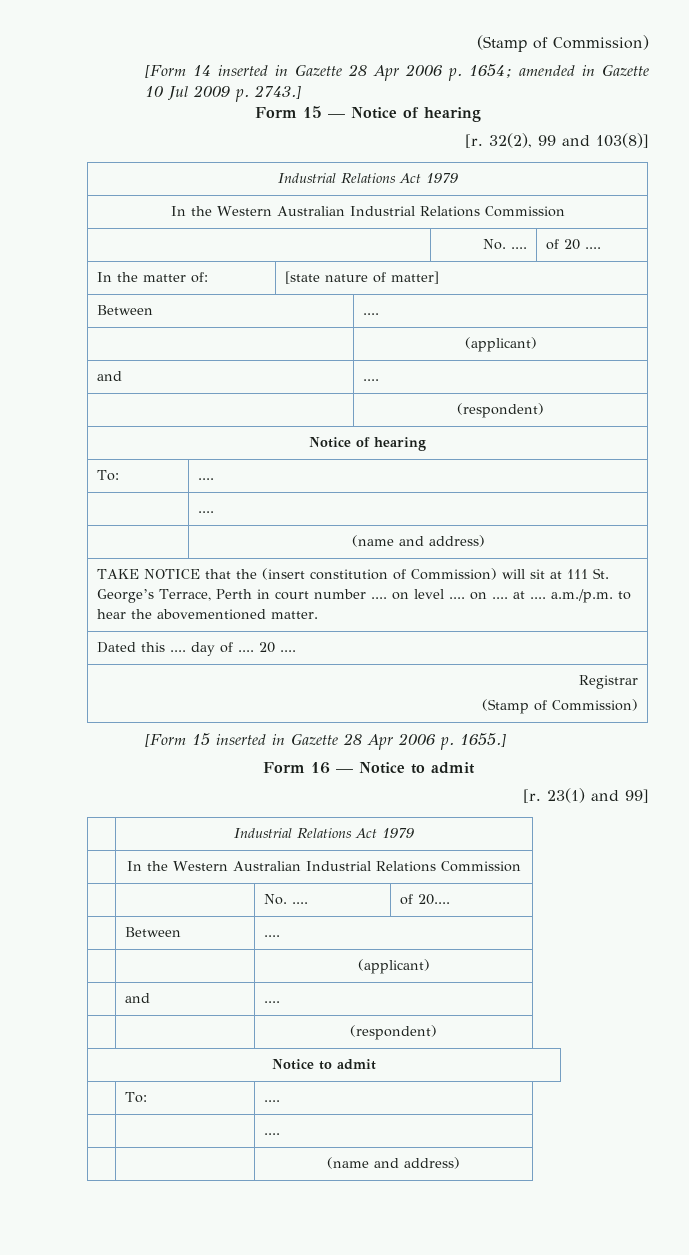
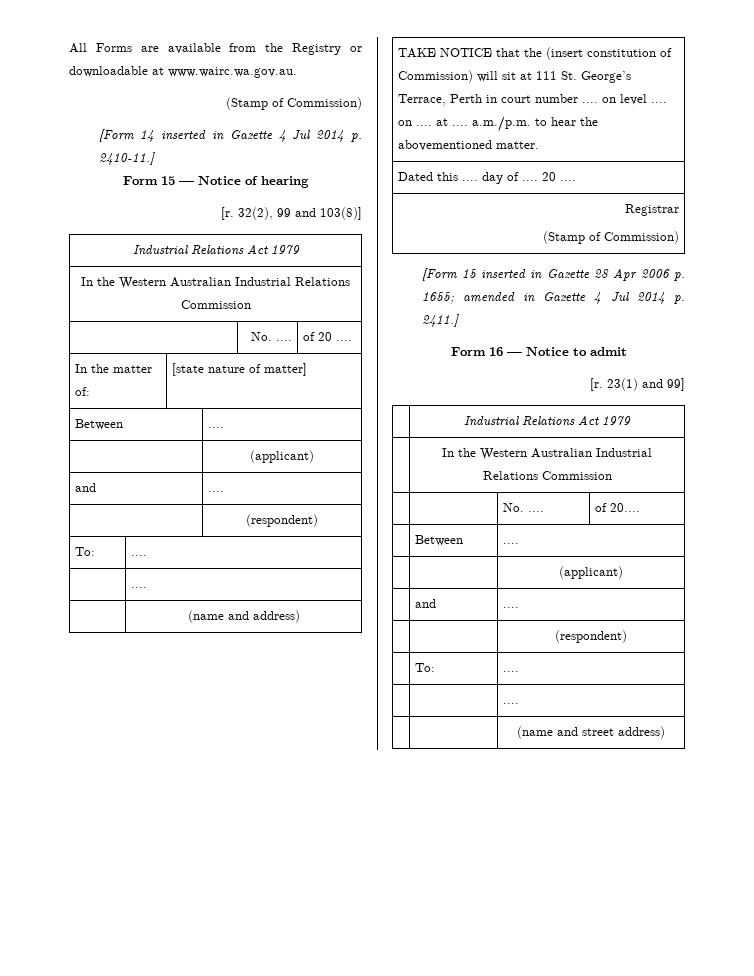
(477, 43) none -> [69,43,362,55] [69,66,297,78] All Forms are available from the Registry or downloadable at www.wairc.wa.gov.au. //
[347,64,649,81] [144,85,301,102] 28 Apr 2006 p. 1654; amended in Gazette 10 Jul 2009 p. 2743.] -> [278,130,363,142] [98,152,155,165] 4 Jul 2014 p. 2410-11.]
[309,437,426,451] // Notice of hearing -> (318, 520) none
[459,733,506,747] 1655.] -> [421,292,685,304] [421,314,459,327] 1655; amended in Gazette 4 Jul 2014 p. 2411.]
[272,1059,376,1070] // Notice to admit -> (627, 636) none
(399, 1163) none -> [582,728,614,736] street

